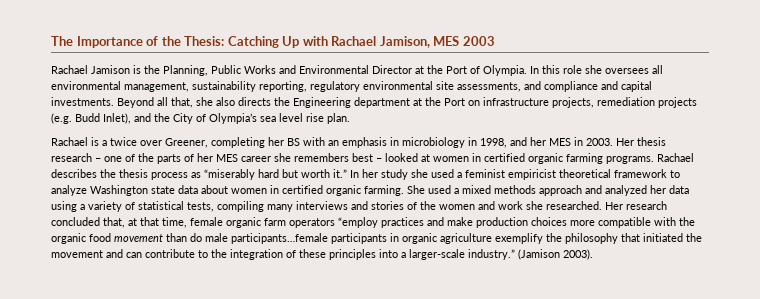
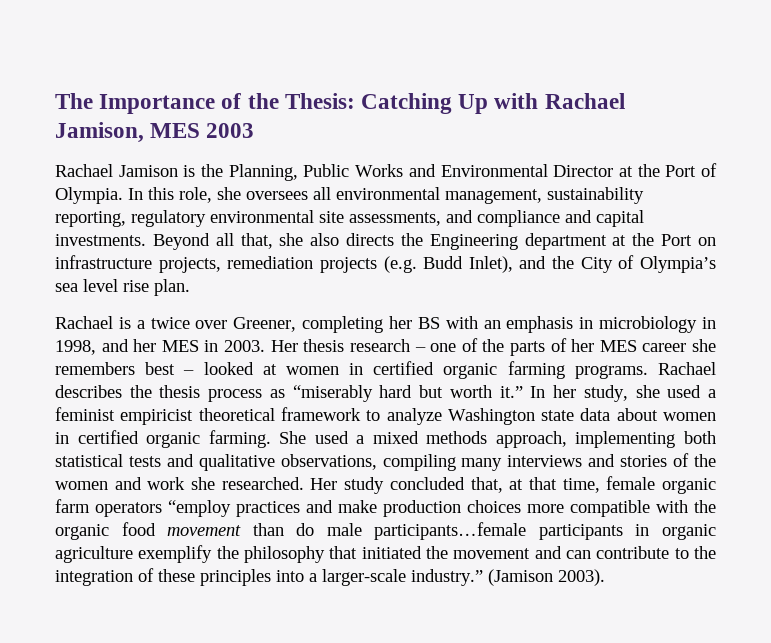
[563,65,582,74] role -> [179,187,212,203] role,
[381,169,408,180] study -> [583,385,628,402] study,
[539,185,689,196] [51,201,214,212] approach and analyzed her data using a variety of statistical tests, -> [495,431,716,448] [55,454,377,471] approach, implementing both statistical tests and qualitative observations,
[626,201,667,210] research -> [344,477,385,494] study

